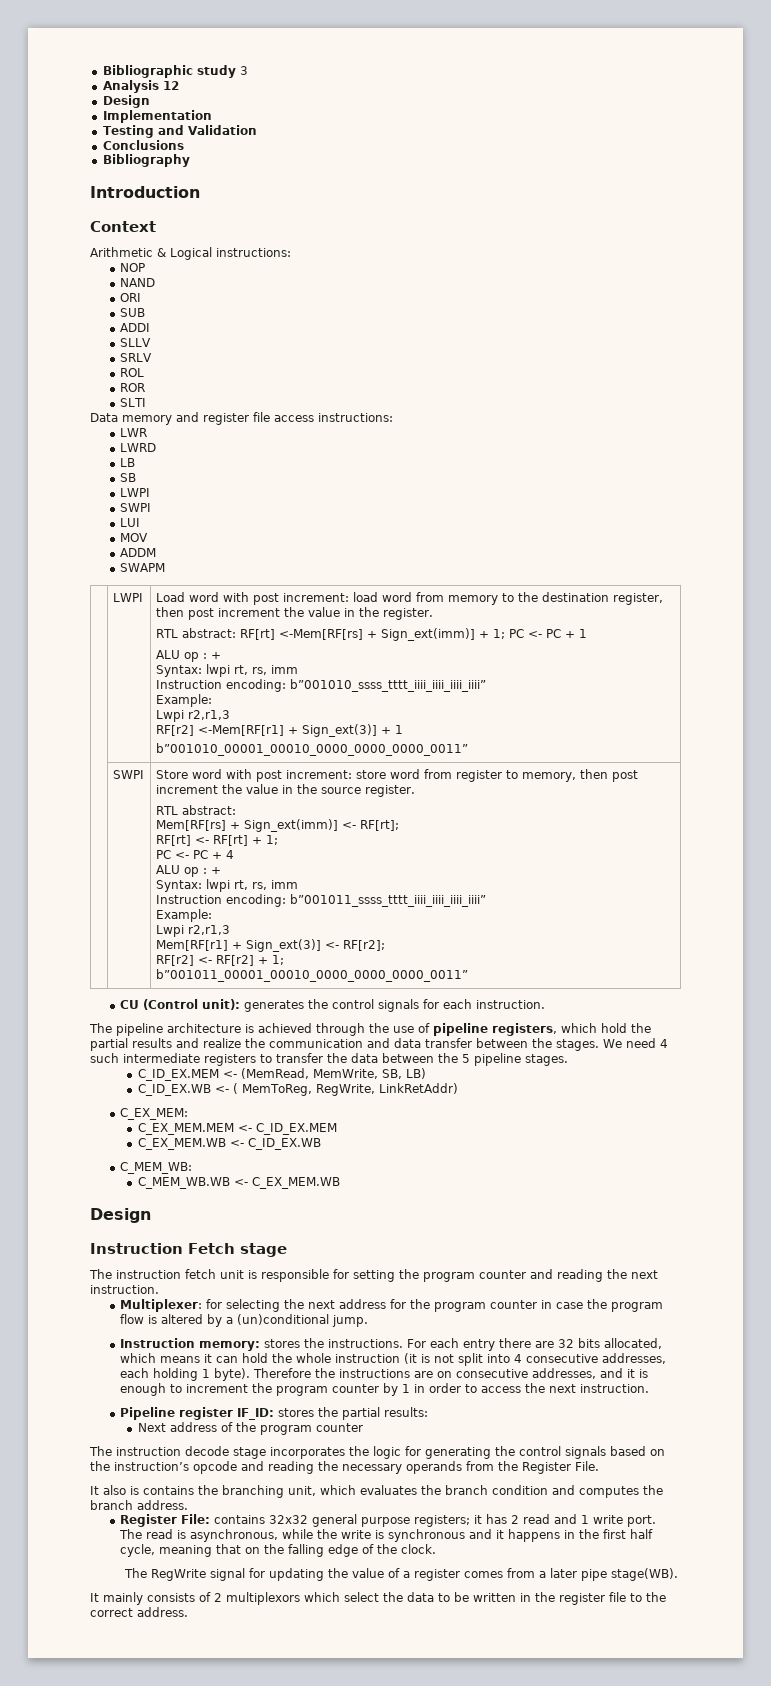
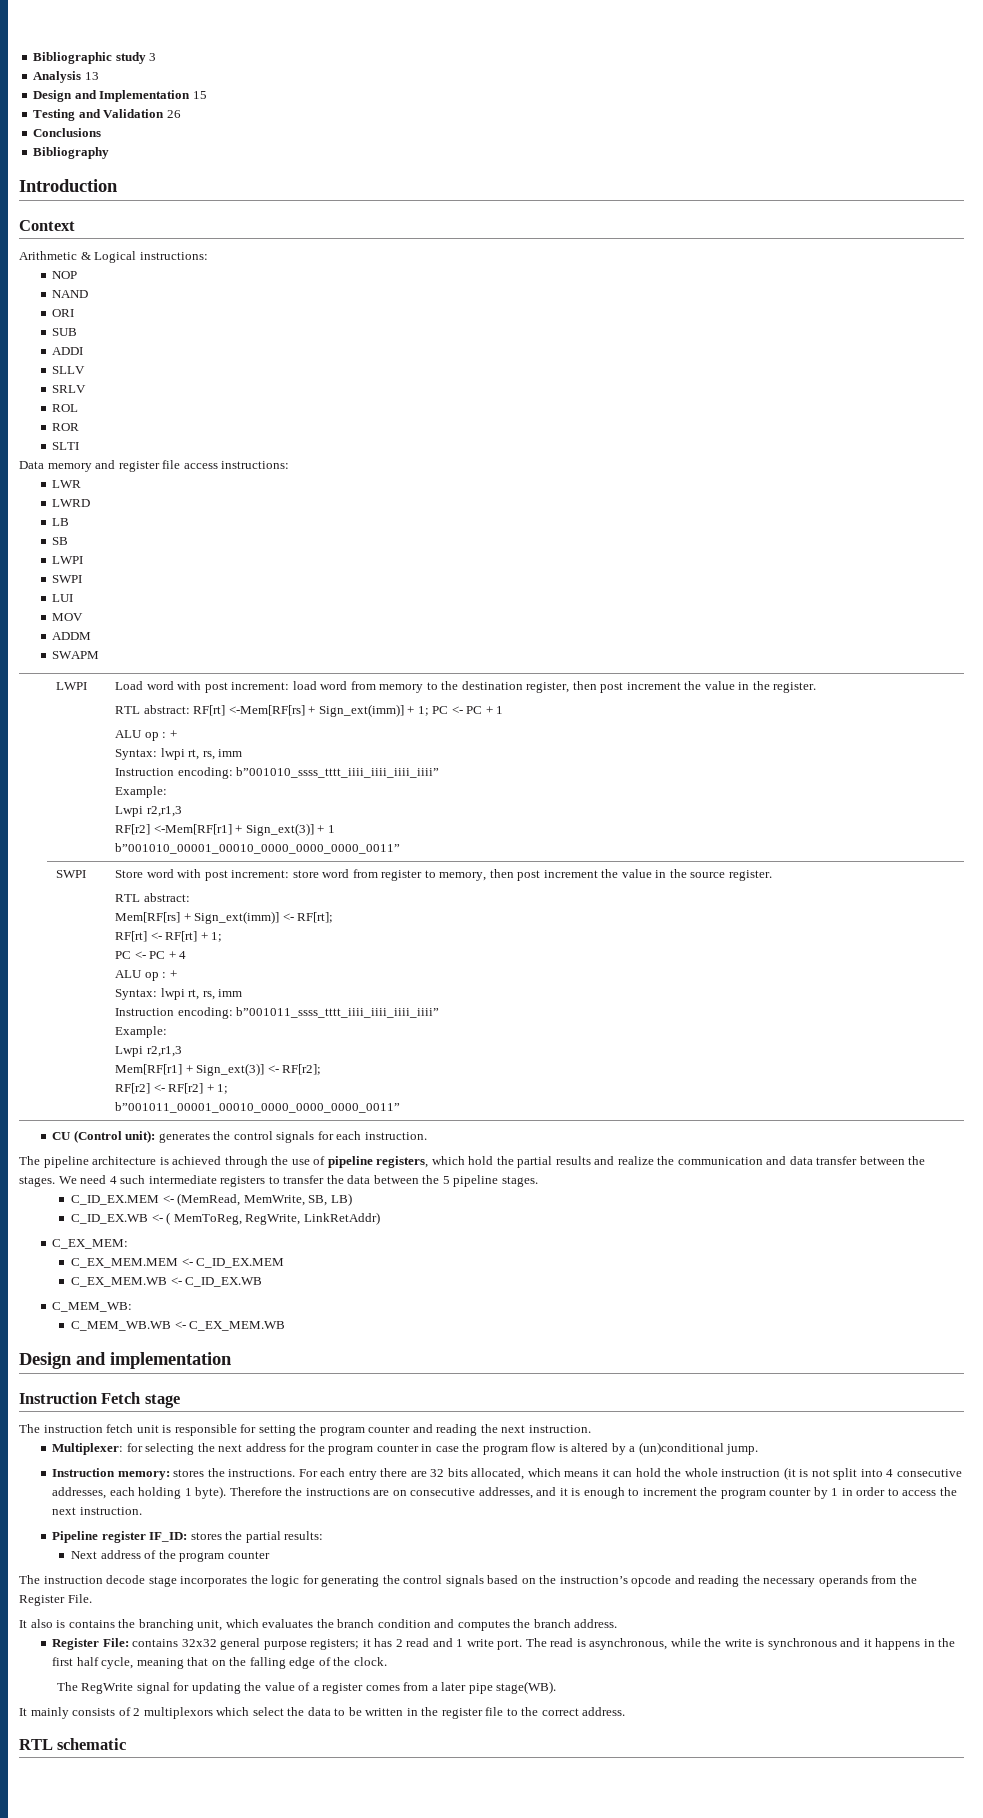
[162,81,179,90] [102,95,150,108] 12 // Design // -> [84,72,99,80] [33,90,97,102] 13 // Design and
(212, 116) none -> [192,91,207,99] 15
(257, 130) none -> [166,110,181,118] 26
(151, 1215) none -> [76,1352,232,1369] and implementation
(188, 1612) none -> [19,1738,127,1750] // RTL schematic

